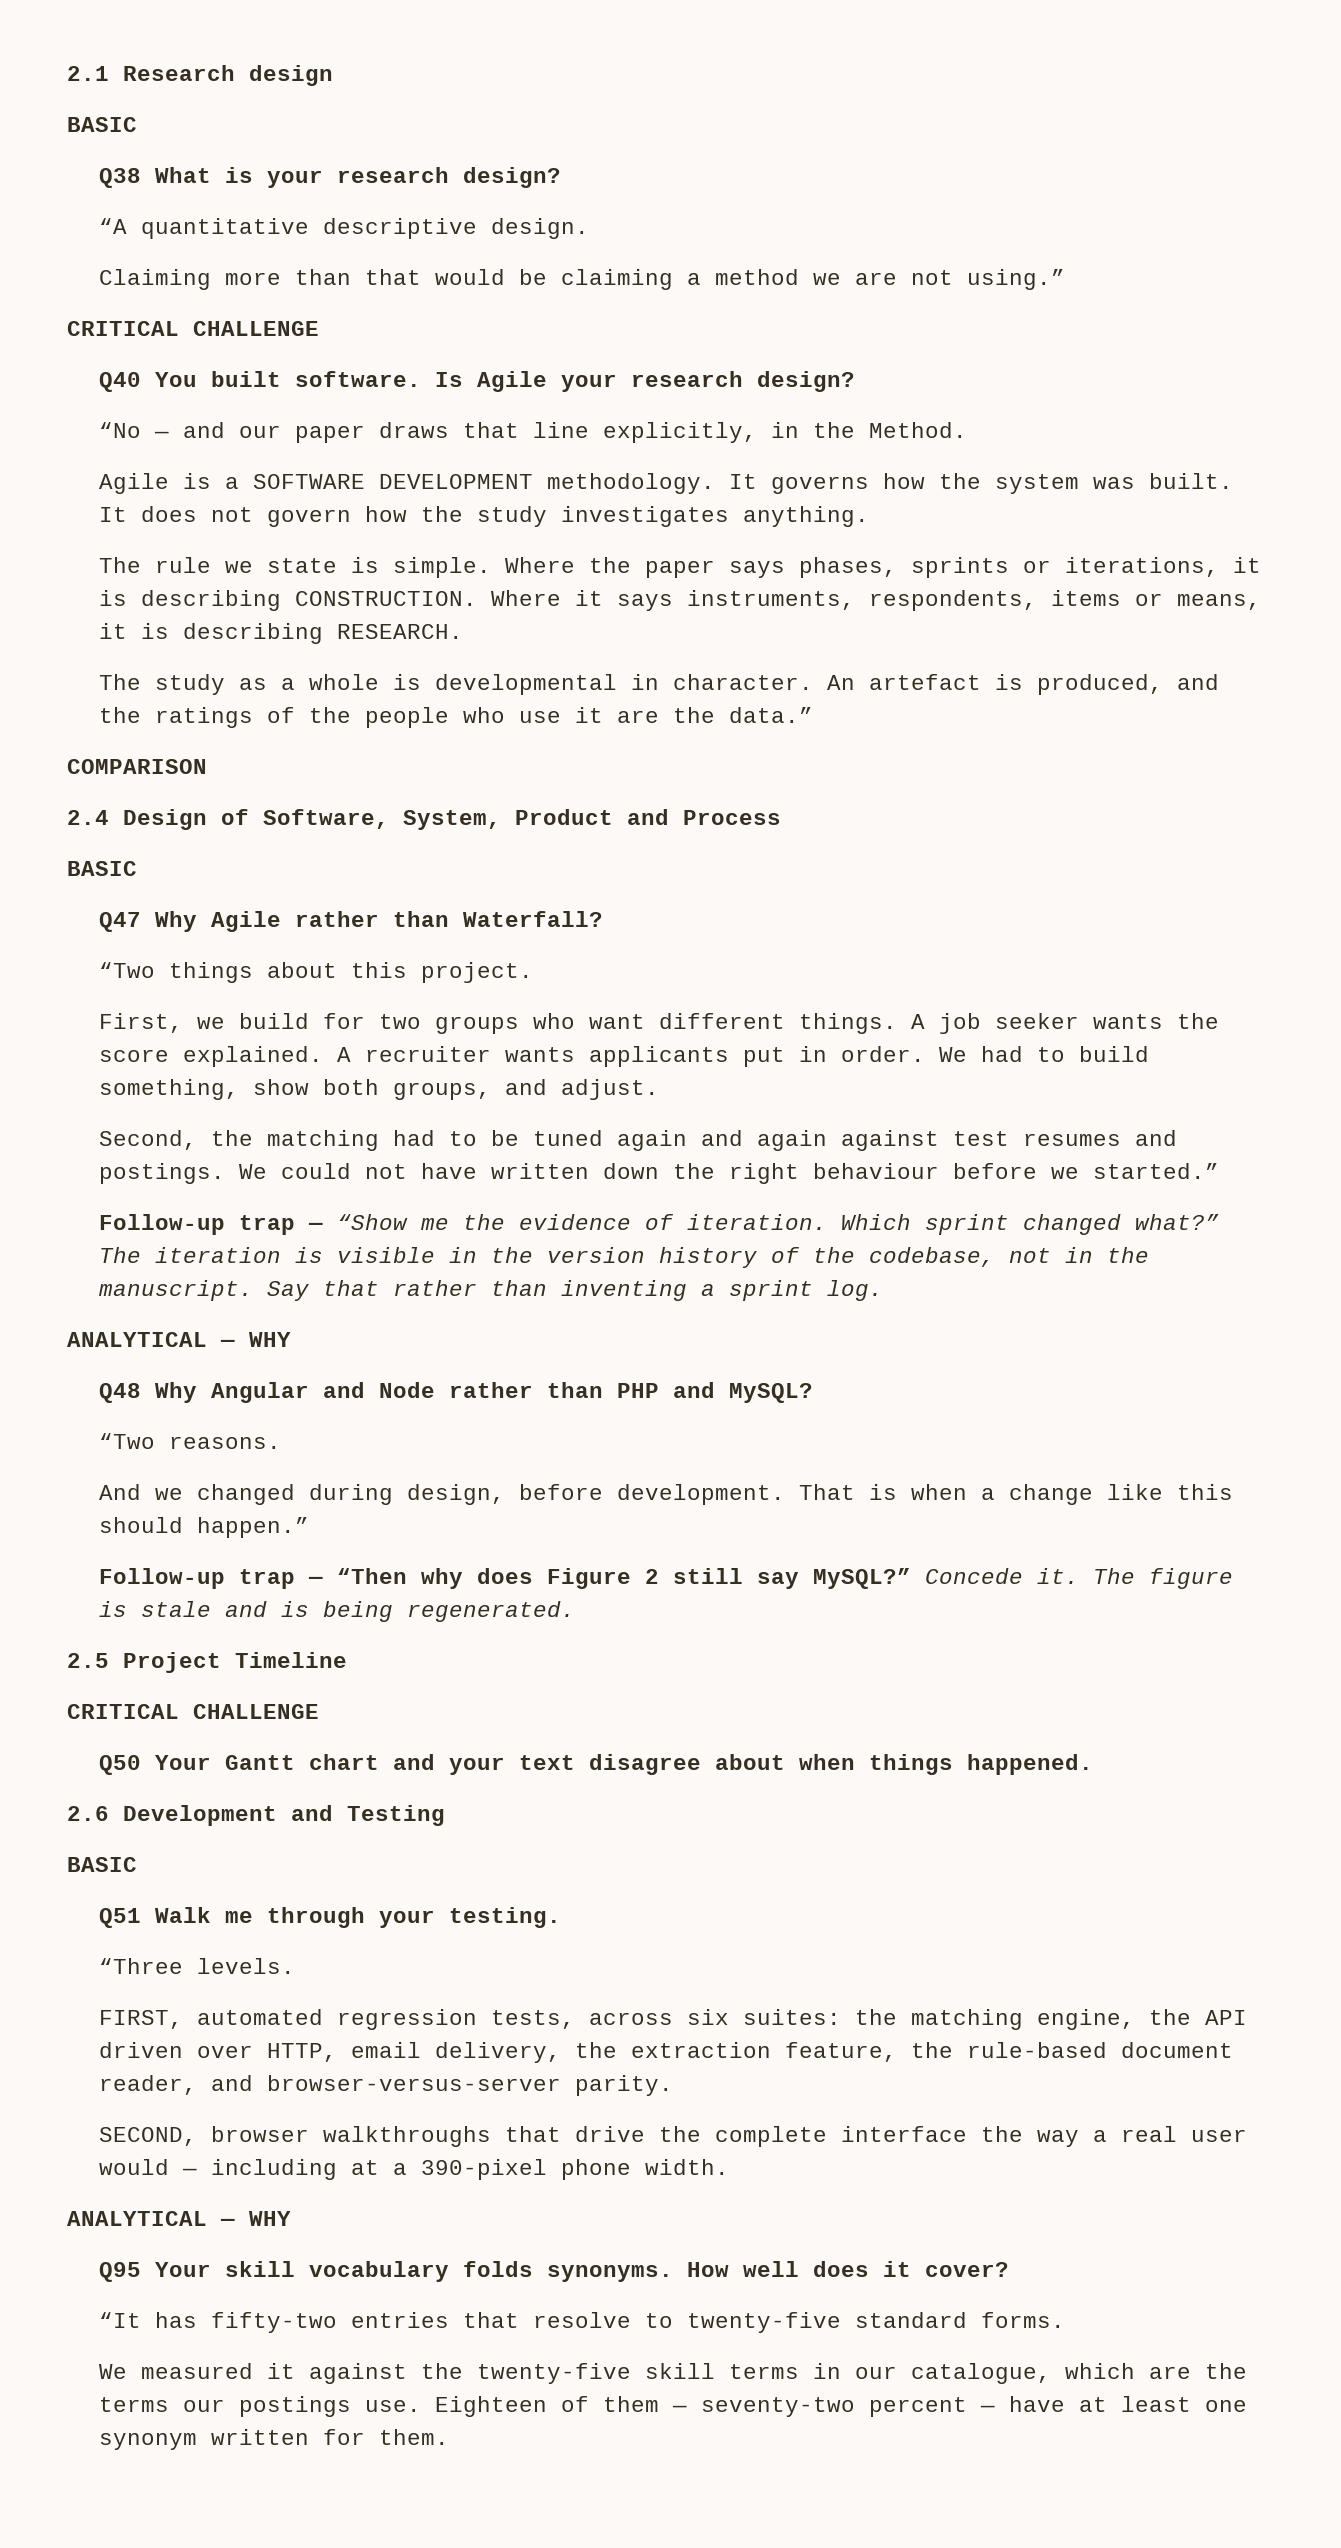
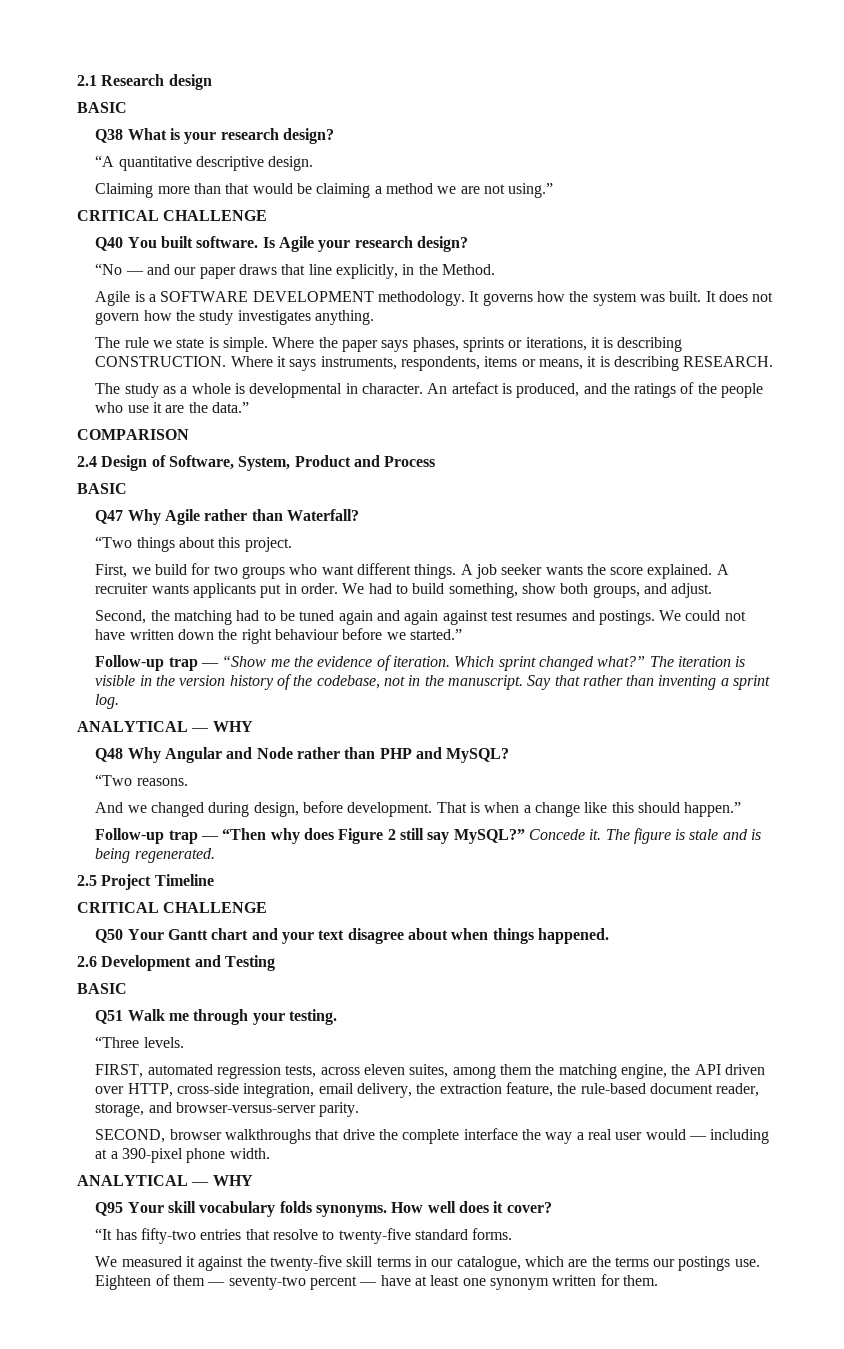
[687,2009,842,2025] six suites: -> [363,1064,532,1079] eleven suites, among them
(338, 2052) none -> [177,1083,315,1098] cross-side integration,
(198, 2085) none -> [95,1103,145,1117] storage,

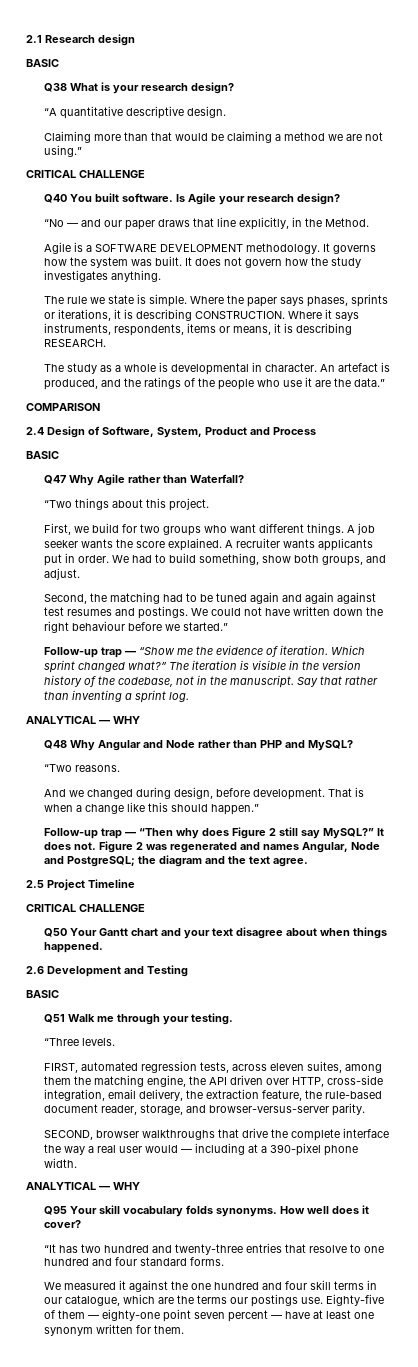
[528,828,762,844] [95,848,215,863] Concede it. The figure is stale and is being regenerated. -> [377,828,385,836] [44,841,381,853] [44,855,309,867] It does not. Figure 2 was regenerated and names Angular, Node and PostgreSQL; the diagram and the text agree.
[141,1228,411,1244] fifty-two entries that resolve to twenty-five -> [81,1243,385,1255] [44,1257,138,1266] two hundred and twenty-three entries that resolve to one hundred and four
[269,1255,342,1271] twenty-five -> [191,1281,308,1290] one hundred and four
[95,1275,152,1290] Eighteen -> [326,1294,385,1306] Eighty-five
[228,1276,306,1290] seventy-two -> [102,1309,226,1322] eighty-one point seven

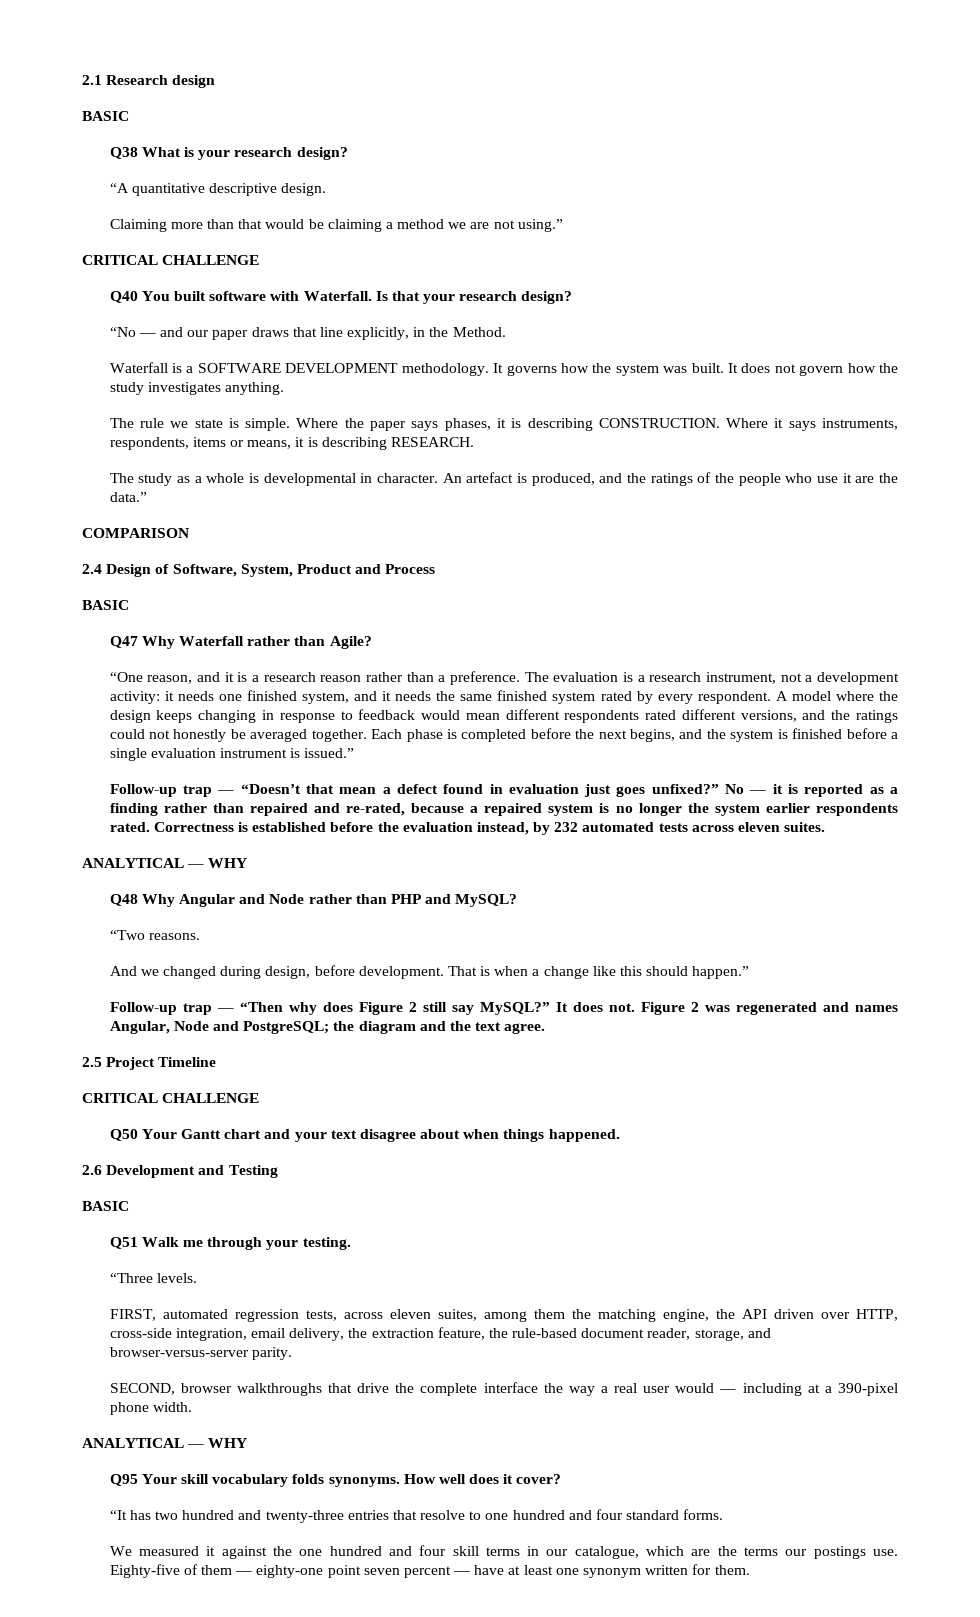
[122,193,217,205] software. Is Agile -> [209,291,420,301] software with Waterfall. Is that
[44,242,72,254] Agile -> [109,362,168,373] Waterfall
[351,294,389,307] [44,309,112,321] sprints or iterations, -> (491, 424) none
[97,474,245,486] [44,498,210,511] [44,523,376,536] [44,538,374,551] [44,553,387,566] [44,568,81,580] [44,592,377,604] [44,606,384,619] [44,621,229,633] [44,645,366,658] [44,660,362,673] [44,675,379,688] [44,690,190,703] Agile rather than Waterfall? // “Two things about this project. // First, we build for two groups who want different things. A job seeker wants the score explained. A recruiter wants applicants put in order. We had to build something, show both groups, and adjust. // Second, the matching had to be tuned again and again against test resumes and postings. We could not have written down the right behaviour before we started.” // Follow-up trap — “Show me the evidence of iteration. Which sprint changed what?” The iteration is visible in the version history of the codebase, not in the manuscript. Say that rather than inventing a sprint log. -> [179,636,372,649] [109,671,900,685] [109,690,898,704] [109,709,898,723] [109,728,899,742] [109,748,355,761] [109,784,898,797] [109,803,898,816] [109,822,826,835] Waterfall rather than Agile? // “One reason, and it is a research reason rather than a preference. The evaluation is a research instrument, not a development activity: it needs one finished system, and it needs the same finished system rated by every respondent. A model where the design keeps changing in response to feedback would mean different respondents rated different versions, and the ratings could not honestly be averaged together. Each phase is completed before the next begins, and the system is finished before a single evaluation instrument is issued.” // Follow-up trap — “Doesn’t that mean a defect found in evaluation just goes unfixed?” No — it is reported as a finding rather than repaired and re-rated, because a repaired system is no longer the system earlier respondents rated. Correctness is established before the evaluation instead, by 232 automated tests across eleven suites.

